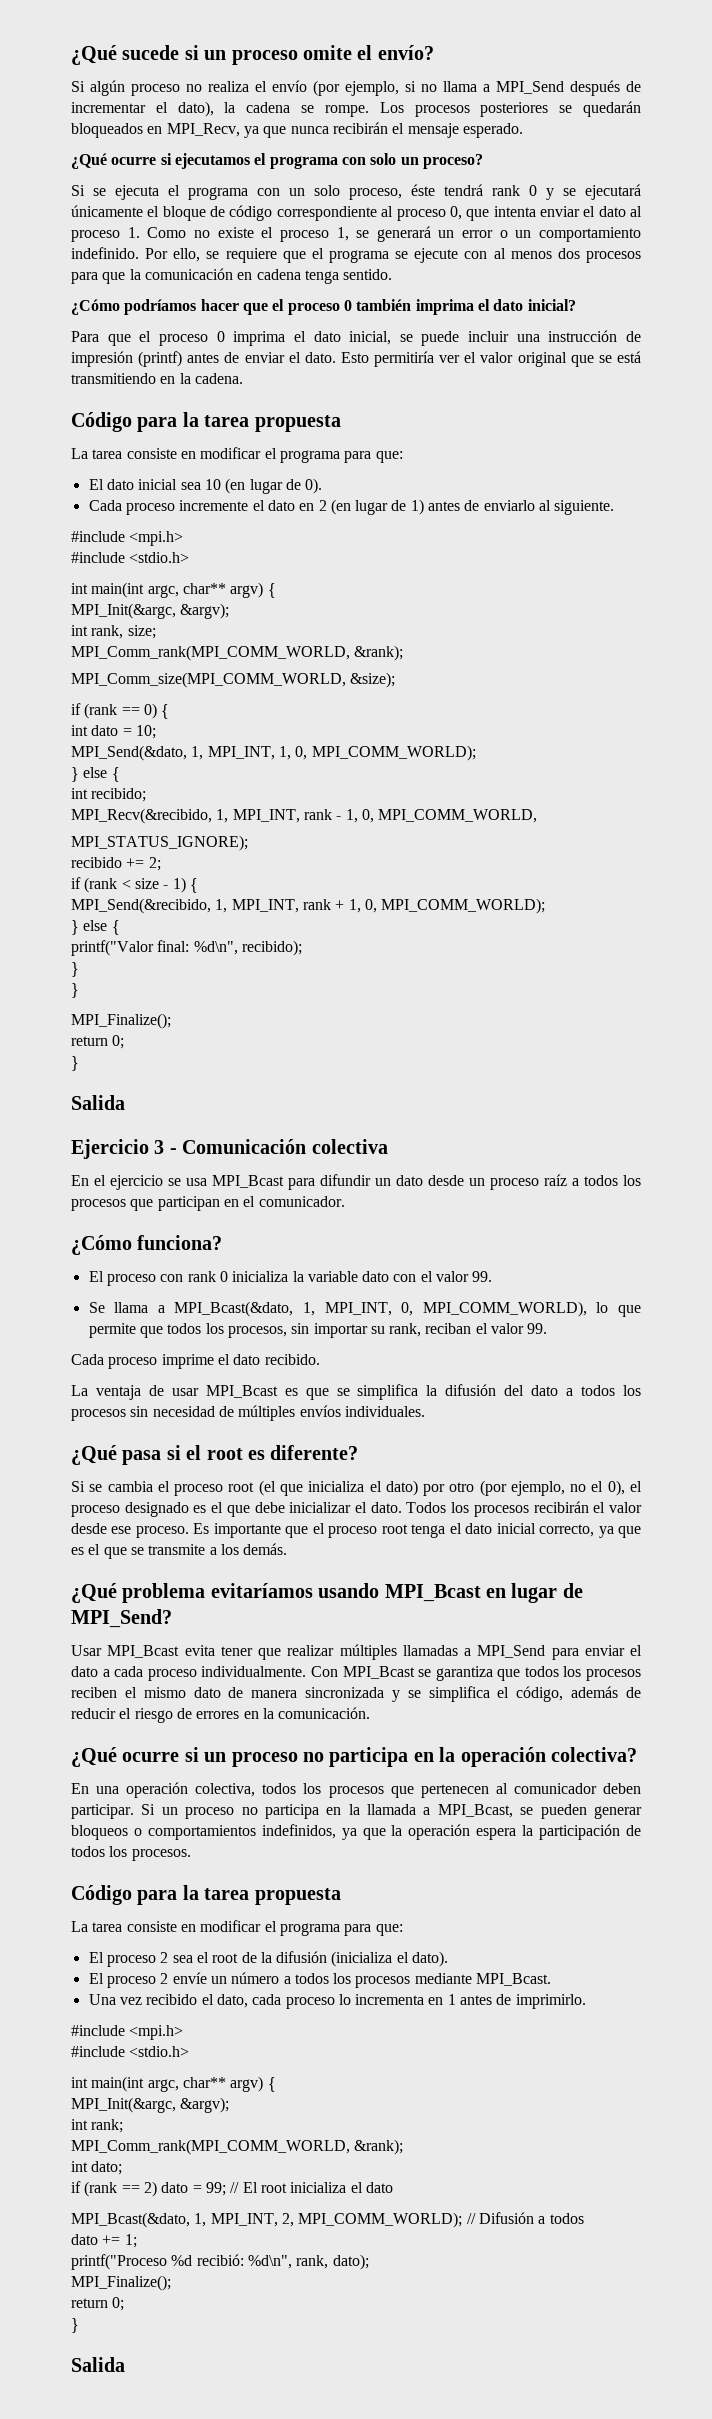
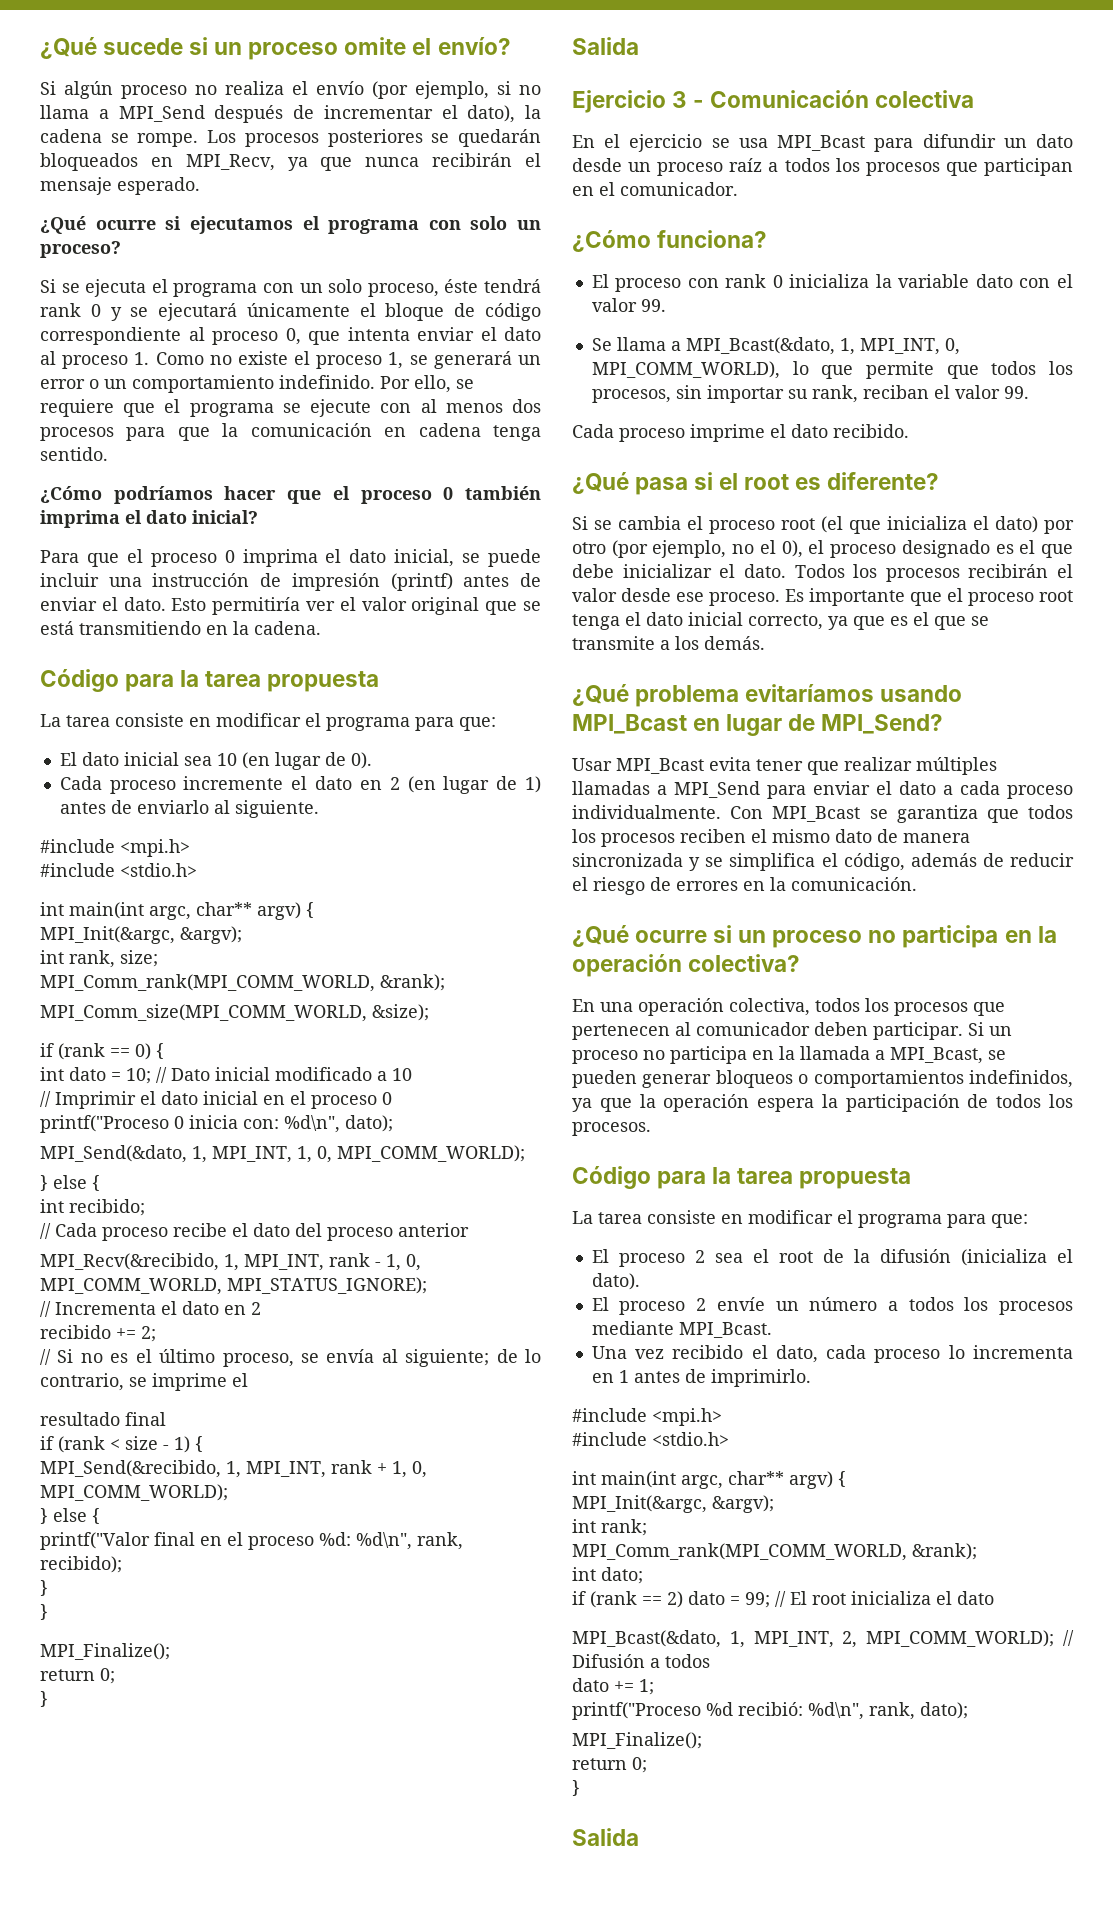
(156, 732) none -> [156,1067,412,1083] [40,1091,392,1109] [40,1115,393,1133] // Dato inicial modificado a 10 // // Imprimir el dato inicial en el proceso 0 // printf("Proceso 0 inicia con: %d\n", dato);
(147, 795) none -> [40,1223,469,1241] // // Cada proceso recibe el dato del proceso anterior
[71,835,248,851] [71,857,161,871] // MPI_STATUS_IGNORE); // recibido += 2; -> [227,1277,427,1294] [40,1301,261,1317] [40,1325,156,1342] [40,1349,542,1367] [40,1373,248,1391] [40,1412,166,1426] MPI_STATUS_IGNORE); // // Incrementa el dato en 2 // recibido += 2; // // Si no es el último proceso, se envía al siguiente; de lo contrario, se imprime el // resultado final
[157,940,238,955] final: %d\n", -> [154,1532,463,1550] final en el proceso %d: %d\n", rank,
[71,1384,641,1400] [71,1405,425,1421] // La ventaja de usar MPI_Bcast es que se simplifica la difusión del dato a todos los procesos sin necesidad de múltiples envíos individuales. -> (909, 431) none

